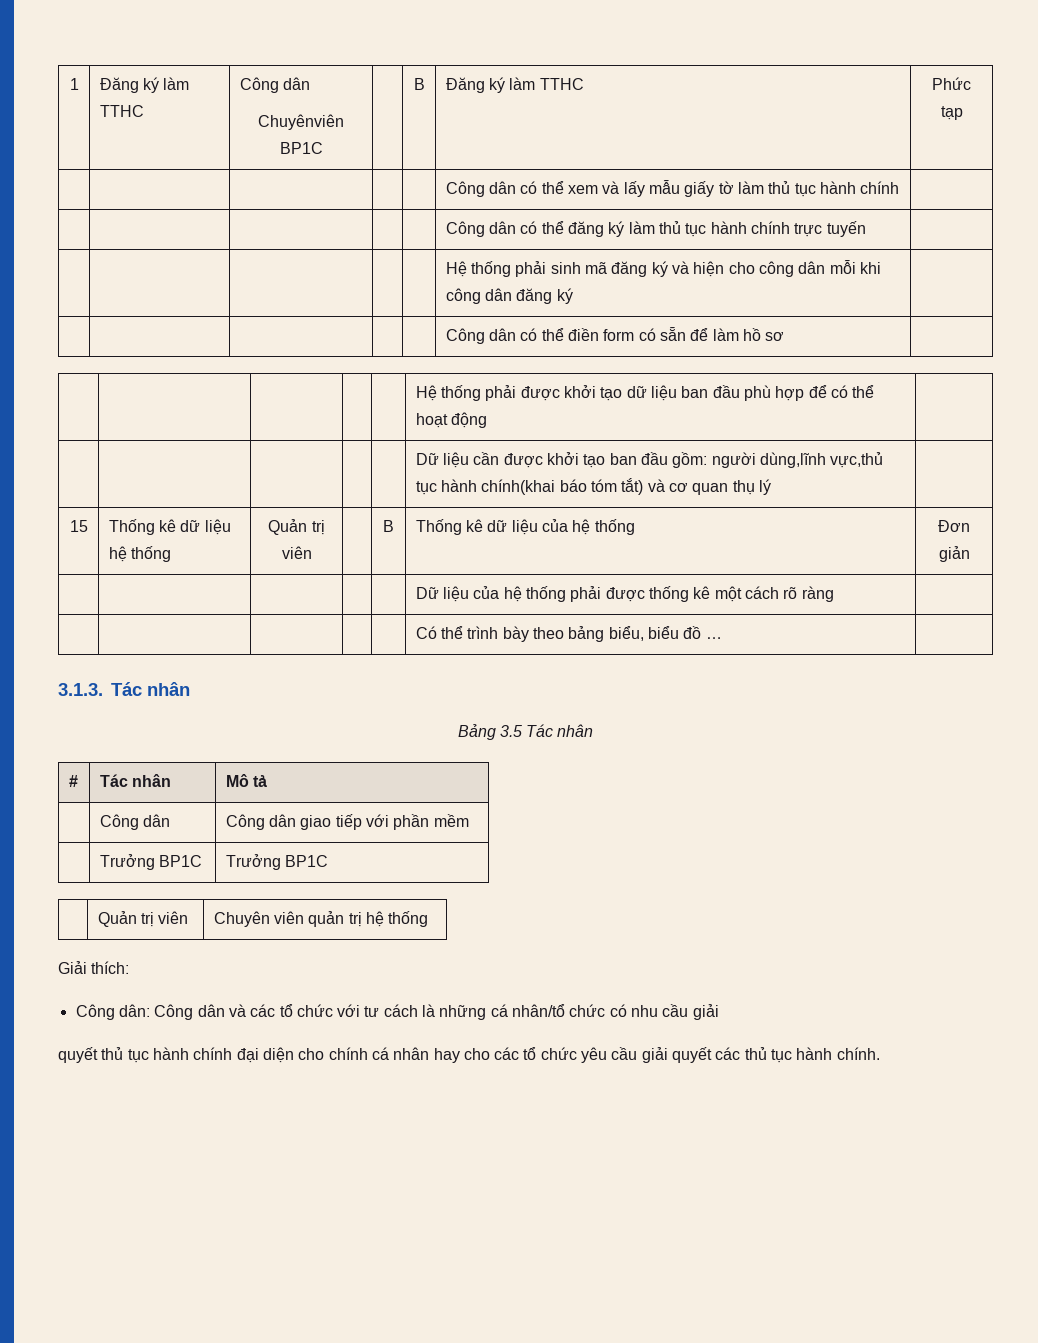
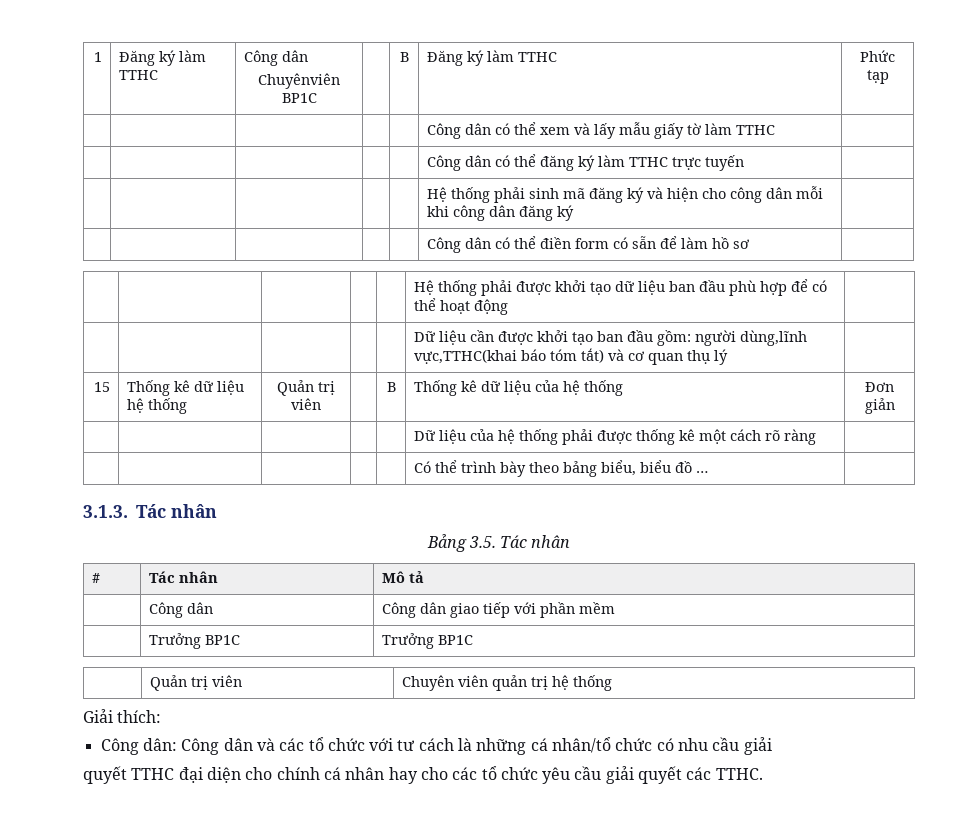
[768,181,900,197] thủ tục hành chính -> [736,125,776,135] TTHC
[658,221,790,237] thủ tục hành chính -> [629,157,669,167] TTHC
[830,452,884,468] [415,479,556,495] vực,thủ tục hành chính(khai -> [414,349,518,364] vực,TTHC(khai
[499,725,522,737] 3.5 -> [468,536,496,548] 3.5.
[101,1047,233,1063] thủ tục hành chính -> [131,768,175,780] TTHC
[744,1047,880,1063] thủ tục hành chính. -> [715,768,763,780] TTHC.

